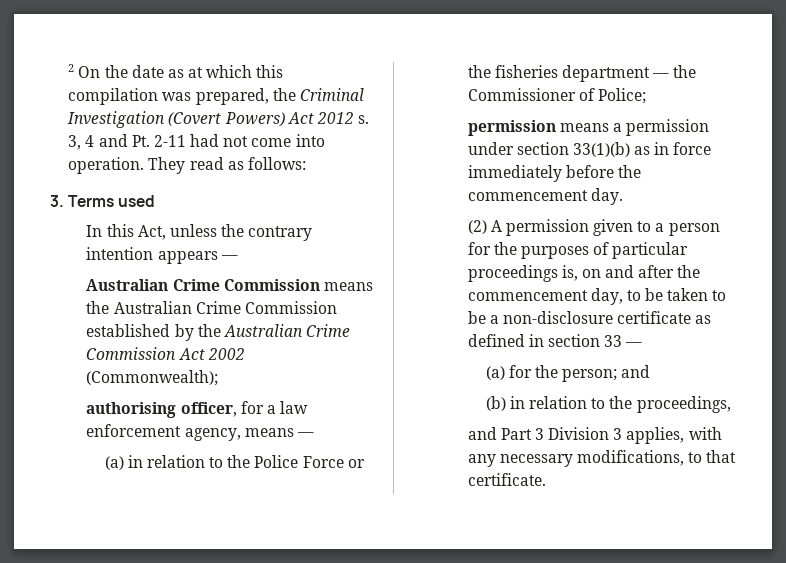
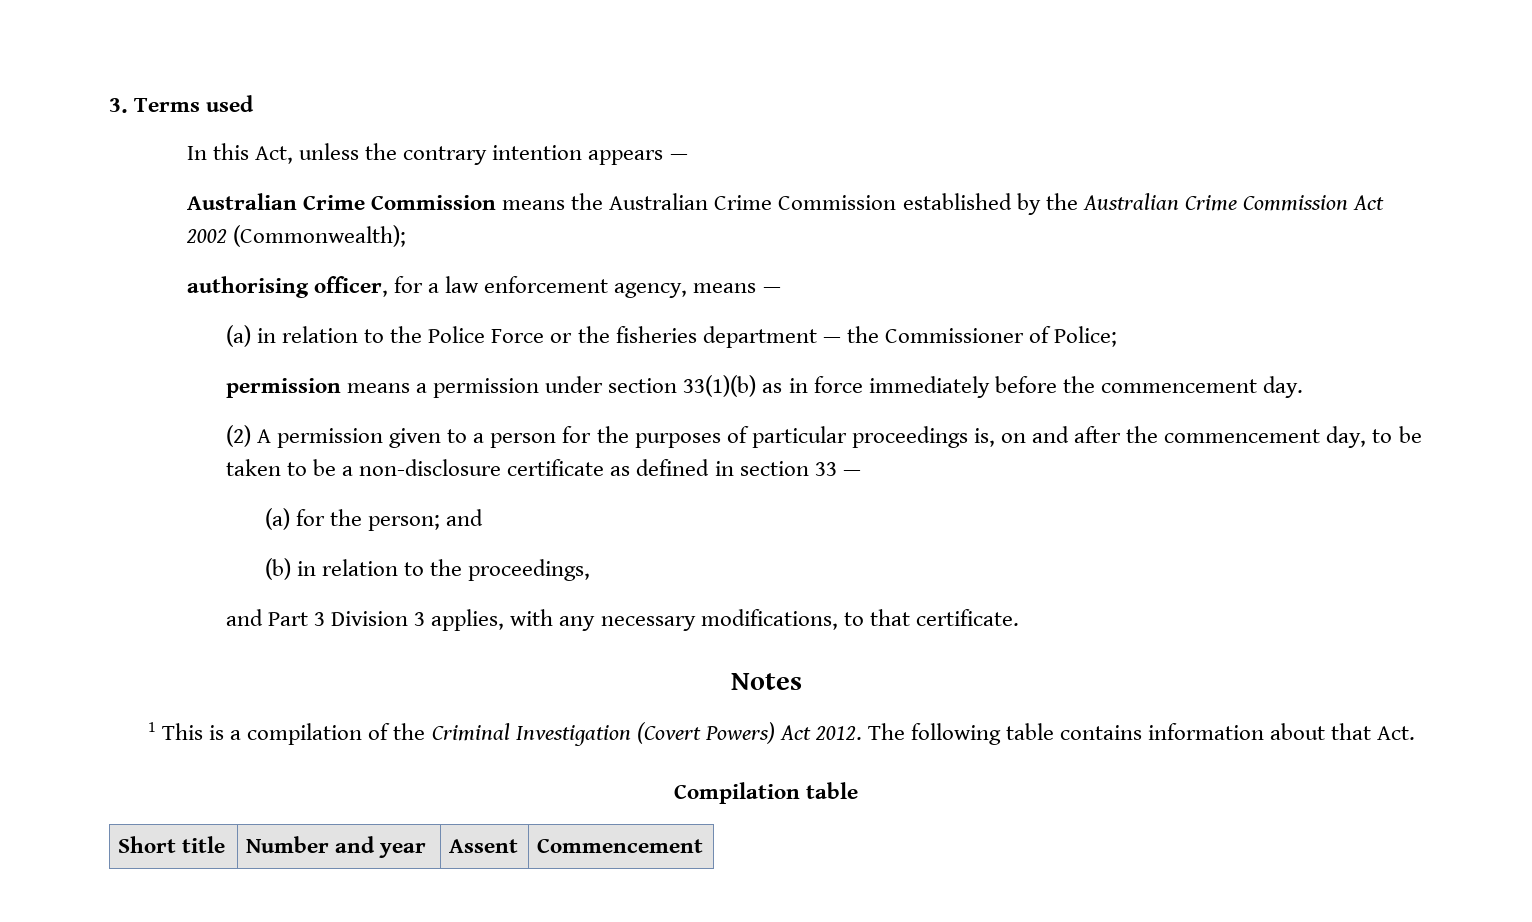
[68,64,284,78] [68,88,364,105] [67,111,370,128] [68,134,325,150] [68,157,306,174] 2 On the date as at which this compilation was prepared, the Criminal Investigation (Covert Powers) Act 2012 s. 3, 4 and Pt. 2-11 had not come into operation. They read as follows: // -> (109, 105) none
(546, 479) none -> [730,673,802,690] [147,722,1416,746] [673,782,859,804] [118,836,226,853] [246,836,427,858] [449,839,519,853] [537,838,704,853] // Notes // 1 This is a compilation of the Criminal Investigation (Covert Powers) Act 2012. The following table contains information about that Act. // Compilation table // Short title | Number and year | Assent | Commencement

